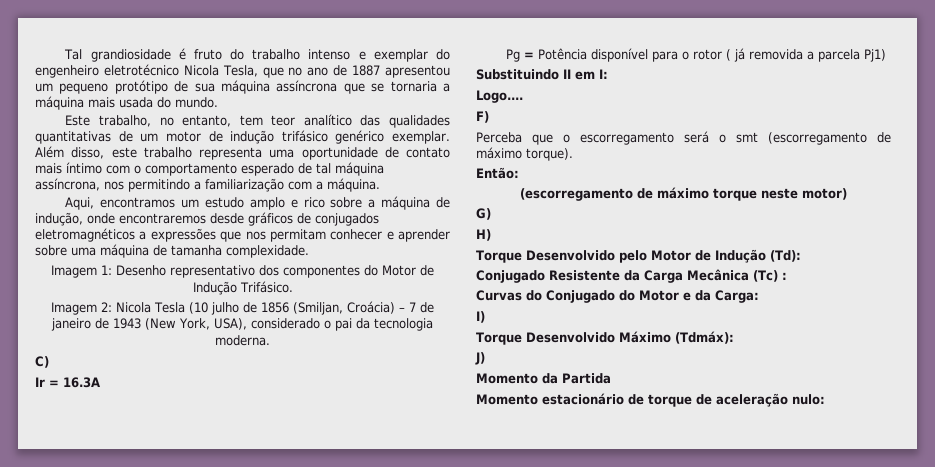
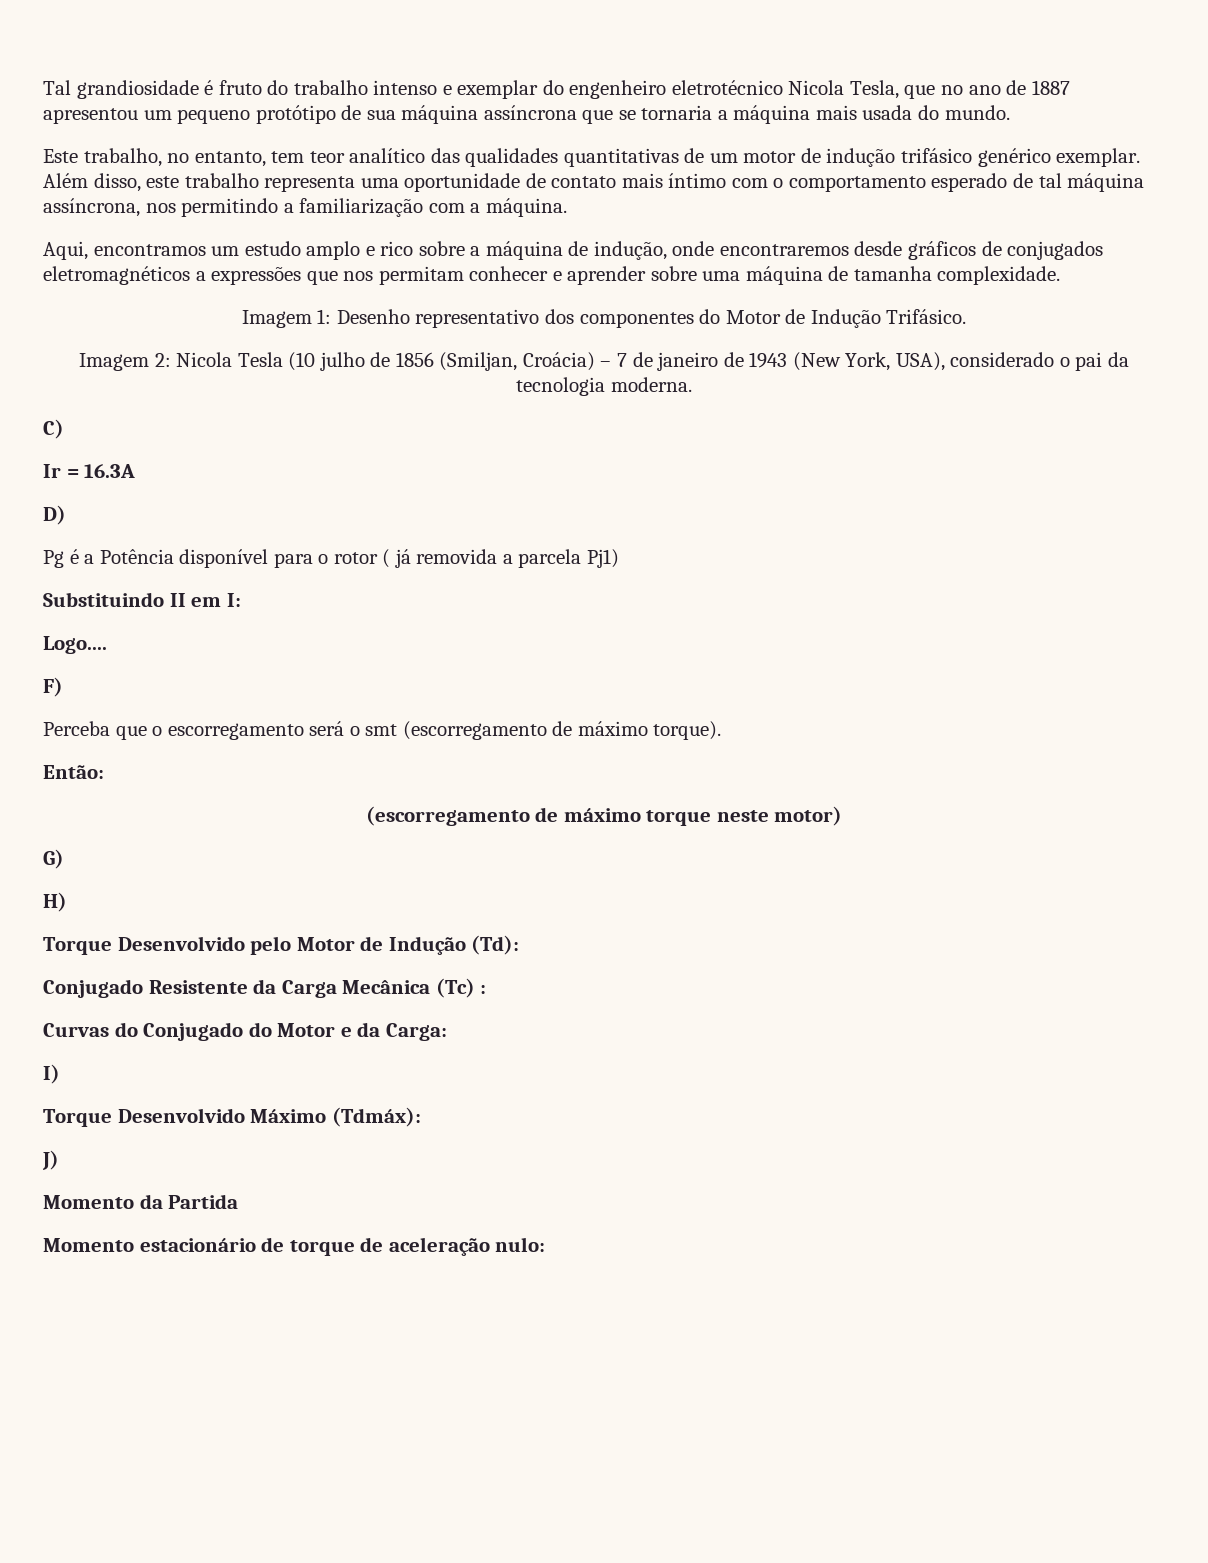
(100, 382) none -> [43,505,66,525] // D)
[524,52,535,59] = -> [69,549,95,564] é a

